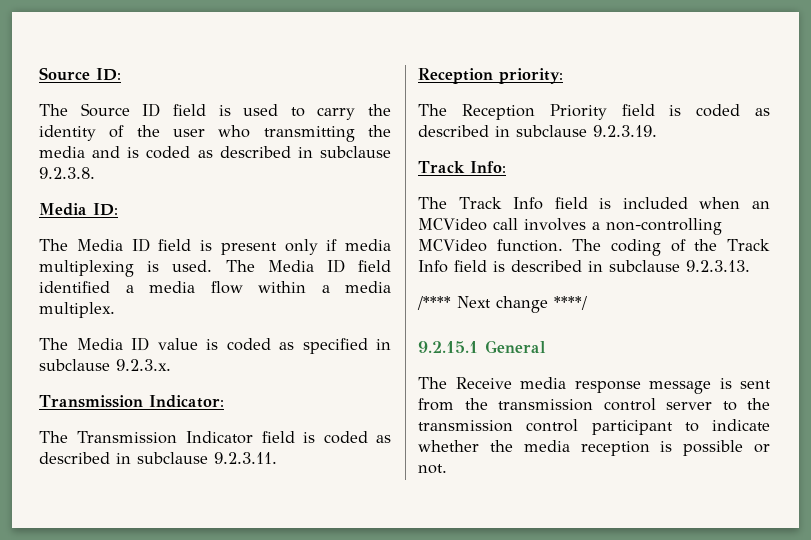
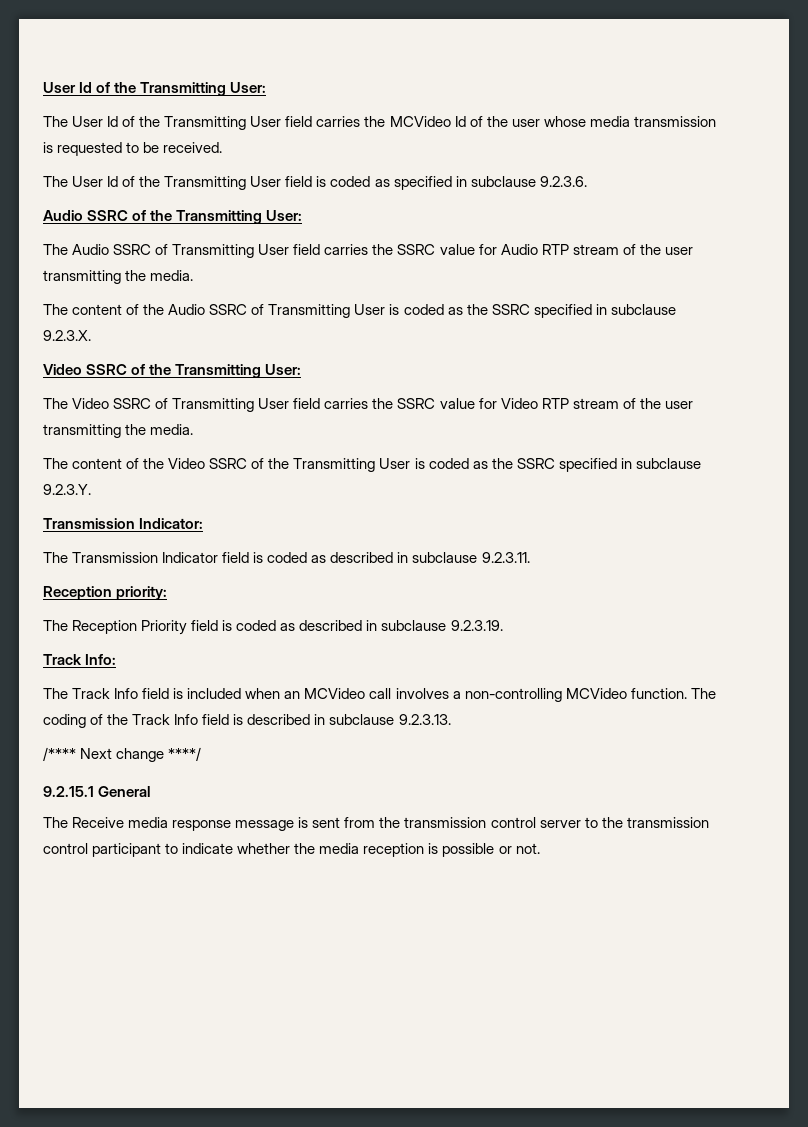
[39,67,121,81] [39,103,391,120] [39,125,391,142] [39,146,391,159] [39,167,95,179] [39,203,118,216] [39,238,391,255] [39,259,391,277] [39,281,391,294] [39,302,115,318] [39,337,198,351] Source ID: // The Source ID field is used to carry the identity of the user who transmitting the media and is coded as described in subclause 9.2.3.8. // Media ID: // The Media ID field is present only if media multiplexing is used. The Media ID field identified a media flow within a media multiplex. // The Media ID value -> [43,82,267,96] [43,116,716,130] [43,142,223,156] [43,176,313,190] User Id of the Transmitting User: // The User Id of the Transmitting User field carries the MCVideo Id of the user whose media transmission is requested to be received. // The User Id of the Transmitting User field
[116,359,171,371] 9.2.3.x. -> [539,176,587,187] [43,210,303,224] [43,244,693,258] [43,270,194,284] [43,304,676,318] [43,330,91,341] [43,364,302,378] [43,398,693,412] [43,424,194,438] [43,458,701,472] [43,484,91,495] 9.2.3.6. // Audio SSRC of the Transmitting User: // The Audio SSRC of Transmitting User field carries the SSRC value for Audio RTP stream of the user transmitting the media. // The content of the Audio SSRC of Transmitting User is coded as the SSRC specified in subclause 9.2.3.X. // Video SSRC of the Transmitting User: // The Video SSRC of Transmitting User field carries the SSRC value for Video RTP stream of the user transmitting the media. // The content of the Video SSRC of the Transmitting User is coded as the SSRC specified in subclause 9.2.3.Y.

